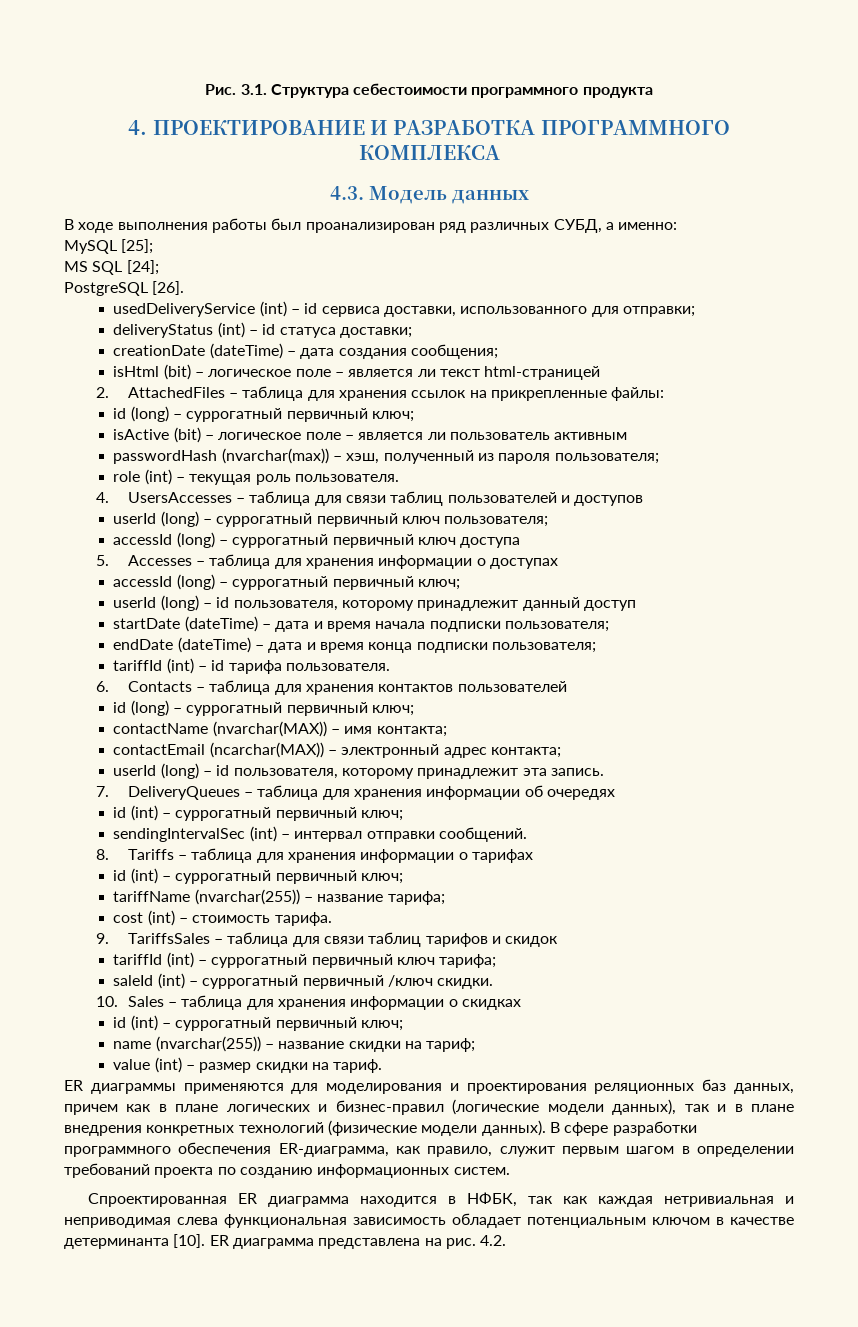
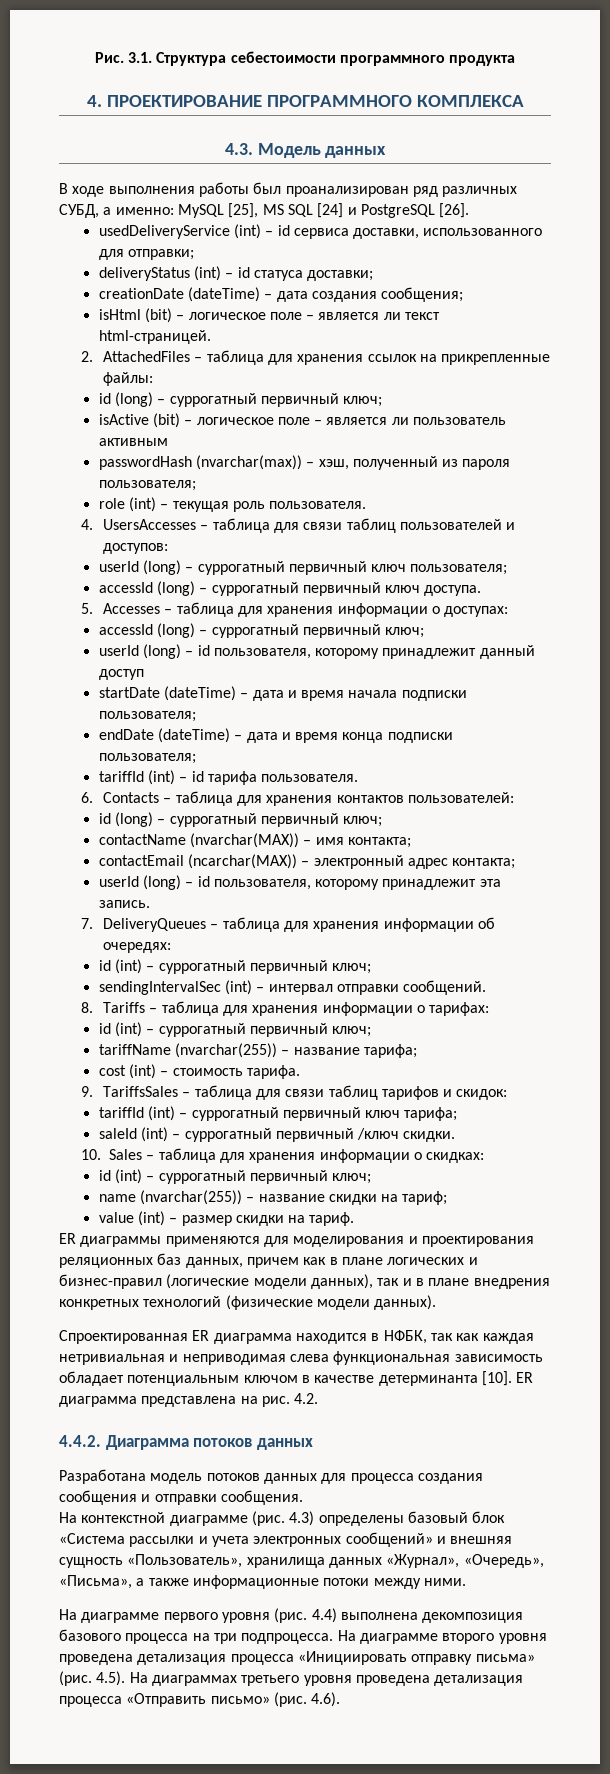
[370,120,536,135] И РАЗРАБОТКА -> (262, 101) none
[64,239,154,254] [64,260,159,275] // MySQL [25]; // MS SQL [24]; // -> [177,203,357,218] MySQL [25], MS SQL [24] и
[484,366,601,380] html-страницей -> [98,330,211,344] html-страницей.
[574,495,644,506] доступов -> [102,543,168,554] доступов:
[460,537,521,548] доступа -> [424,585,482,596] доступа.
[489,558,558,569] доступах -> [444,606,509,617] доступах:
[457,681,567,692] пользователей -> [407,792,514,803] пользователей:
[546,789,615,800] очередях -> [102,942,171,953] очередях:
[471,849,533,863] тарифах -> [429,1002,490,1016] тарифах:
[505,936,559,947] скидок -> [456,1089,508,1100] скидок:
[461,999,521,1010] скидках -> [426,1152,485,1163] скидках:
[549,1121,697,1136] [64,1142,794,1157] [64,1163,510,1178] В сфере разработки программного обеспечения ER-диаграмма, как правило, служит первым шагом в определении требований проекта по созданию информационных систем. -> (437, 1302) none
(507, 1240) none -> [59,1435,313,1450] [59,1469,483,1484] [59,1490,303,1505] [59,1511,506,1526] [59,1532,513,1547] [59,1554,544,1568] [59,1575,466,1589] [59,1608,524,1623] [59,1629,547,1644] [59,1651,535,1665] [59,1671,524,1686] [59,1692,341,1707] // 4.4.2. Диаграмма потоков данных // Разработана модель потоков данных для процесса создания сообщения и отправки сообщения. // На контекстной диаграмме (рис. 4.3) определены базовый блок «Система рассылки и учета электронных сообщений» и внешняя сущность «Пользователь», хранилища данных «Журнал», «Очередь», «Письма», а также информационные потоки между ними. // На диаграмме первого уровня (рис. 4.4) выполнена декомпозиция базового процесса на три подпроцесса. На диаграмме второго уровня проведена детализация процесса «Инициировать отправку письма» (рис. 4.5). На диаграммах третьего уровня проведена детализация процесса «Отправить письмо» (рис. 4.6).

